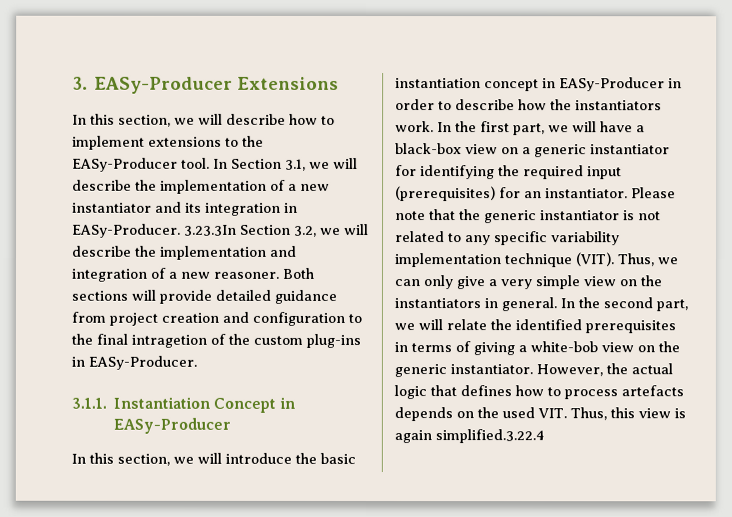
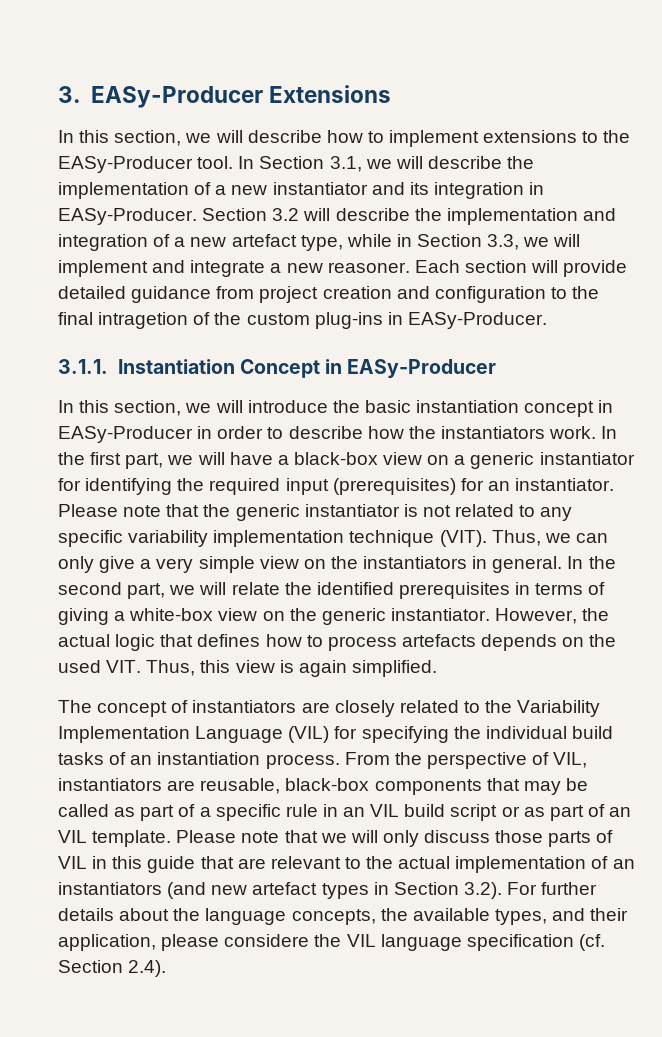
[184,224,341,237] 3.23.3In Section 3.2, we -> [202,208,300,221] Section 3.2
[213,267,314,279] [71,290,128,301] reasoner. Both sections -> [231,234,581,251] [58,260,527,277] artefact type, while in Section 3.3, we will implement and integrate a new reasoner. Each section
[530,341,598,353] white-bob -> [129,608,214,621] white-box
[435,429,545,444] simplified.3.22.4 -> [351,660,437,677] [58,700,601,717] [58,726,613,743] [58,752,588,769] [58,778,588,795] [58,804,632,821] [58,830,614,847] [58,856,635,873] [58,882,598,899] [58,908,629,925] [58,934,605,951] [58,960,167,977] simplified. // The concept of instantiators are closely related to the Variability Implementation Language (VIL) for specifying the individual build tasks of an instantiation process. From the perspective of VIL, instantiators are reusable, black-box components that may be called as part of a specific rule in an VIL build script or as part of an VIL template. Please note that we will only discuss those parts of VIL in this guide that are relevant to the actual implementation of an instantiators (and new artefact types in Section 3.2). For further details about the language concepts, the available types, and their application, please considere the VIL language specification (cf. Section 2.4).

